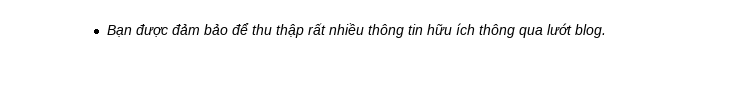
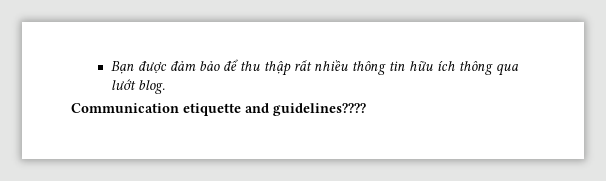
(607, 31) none -> [71,103,366,116] // Communication etiquette and guidelines????

